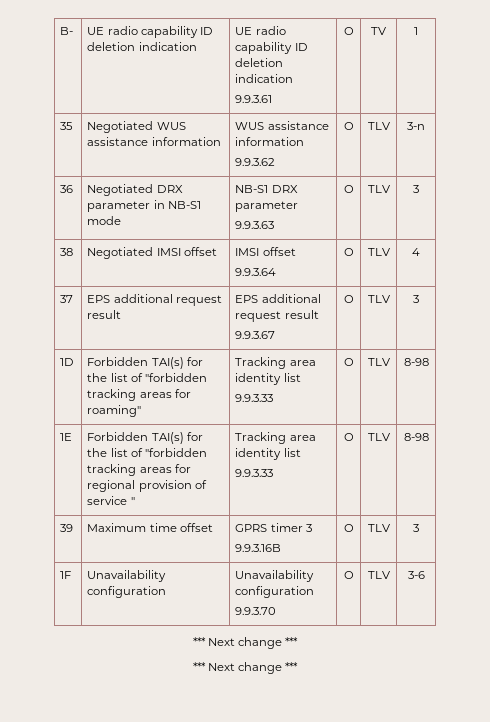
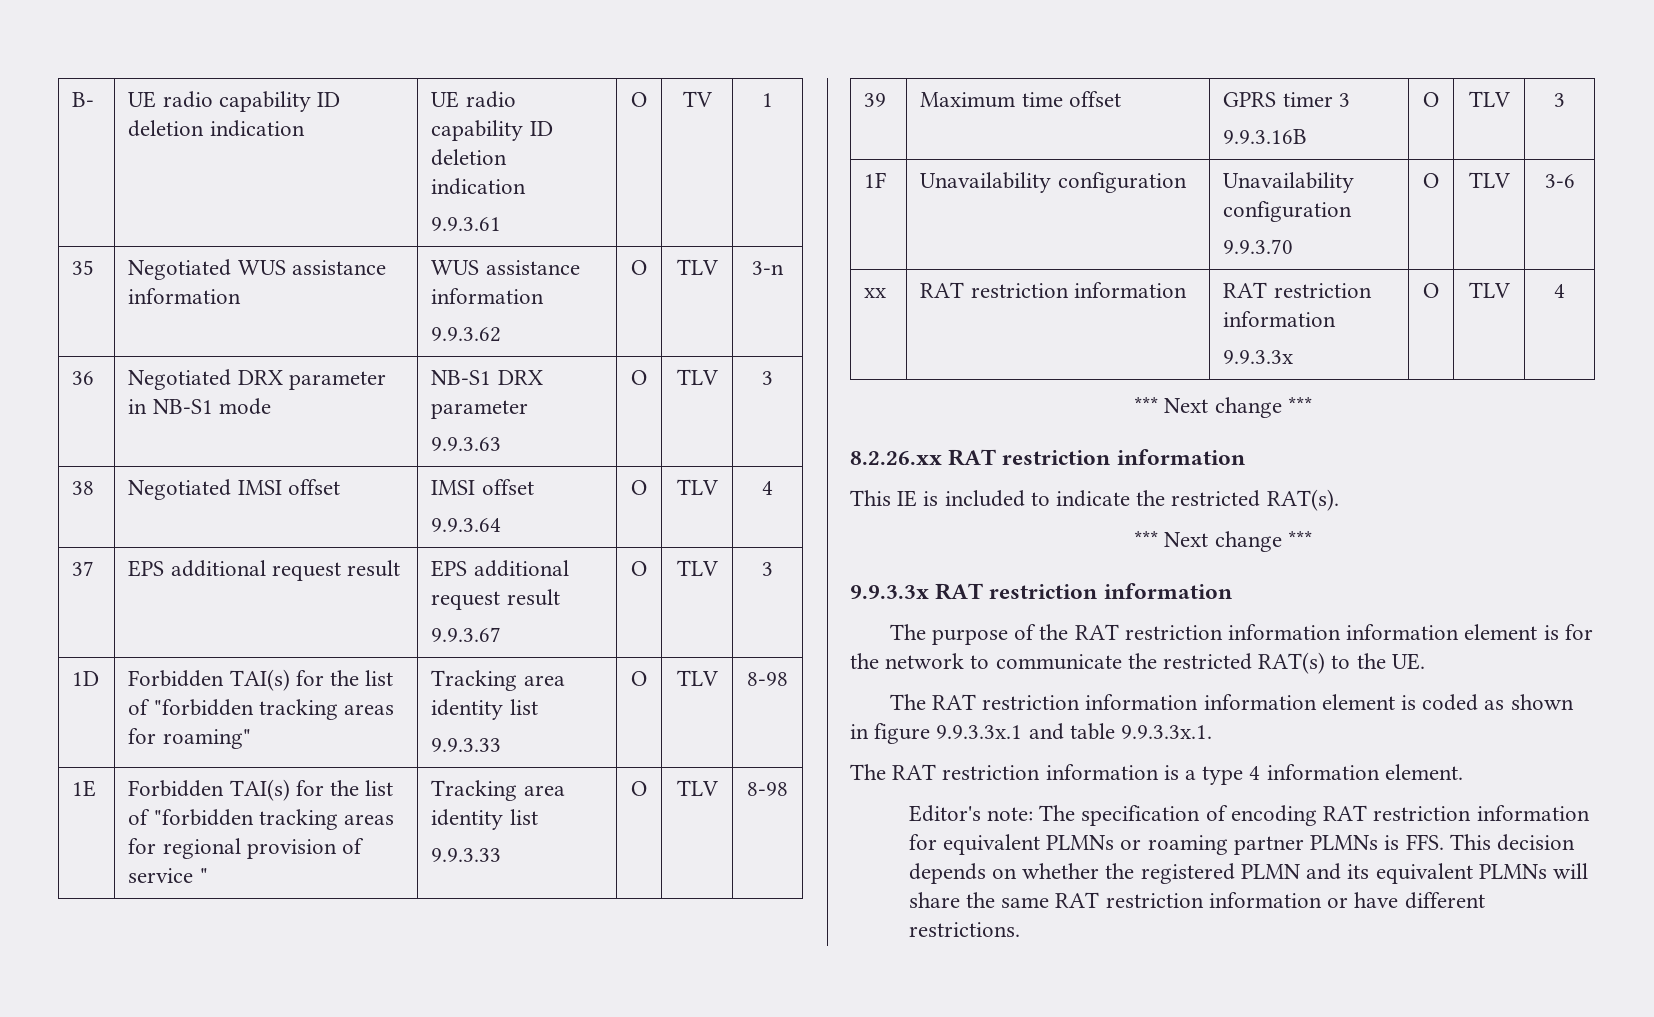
[192,637,299,649] [192,662,299,674] // *** Next change *** // *** Next change *** -> [864,288,887,298] [920,282,1187,298] [1223,282,1372,298] [1223,311,1337,327] [1223,350,1294,364] [1423,283,1439,298] [1468,282,1510,298] [1554,284,1565,298] [1134,396,1312,418] [850,449,1245,466] [850,489,1339,511] [1134,530,1312,552] [850,583,1232,600] [889,624,1593,645] [850,652,1425,674] [889,694,1574,711] [850,723,1213,744] [850,764,1463,785] [908,805,1590,826] [908,834,1575,855] [908,863,1588,884] [908,892,1485,909] [908,922,1020,937] // xx | RAT restriction information | RAT restriction information // 9.9.3.3x | O | TLV | 4 // *** Next change *** // 8.2.26.xx RAT restriction information // This IE is included to indicate the restricted RAT(s). // *** Next change *** // 9.9.3.3x RAT restriction information // The purpose of the RAT restriction information information element is for the network to communicate the restricted RAT(s) to the UE. // The RAT restriction information information element is coded as shown in figure 9.9.3.3x.1 and table 9.9.3.3x.1. // The RAT restriction information is a type 4 information element. // Editor's note: The specification of encoding RAT restriction information for equivalent PLMNs or roaming partner PLMNs is FFS. This decision depends on whether the registered PLMN and its equivalent PLMNs will share the same RAT restriction information or have different restrictions.

